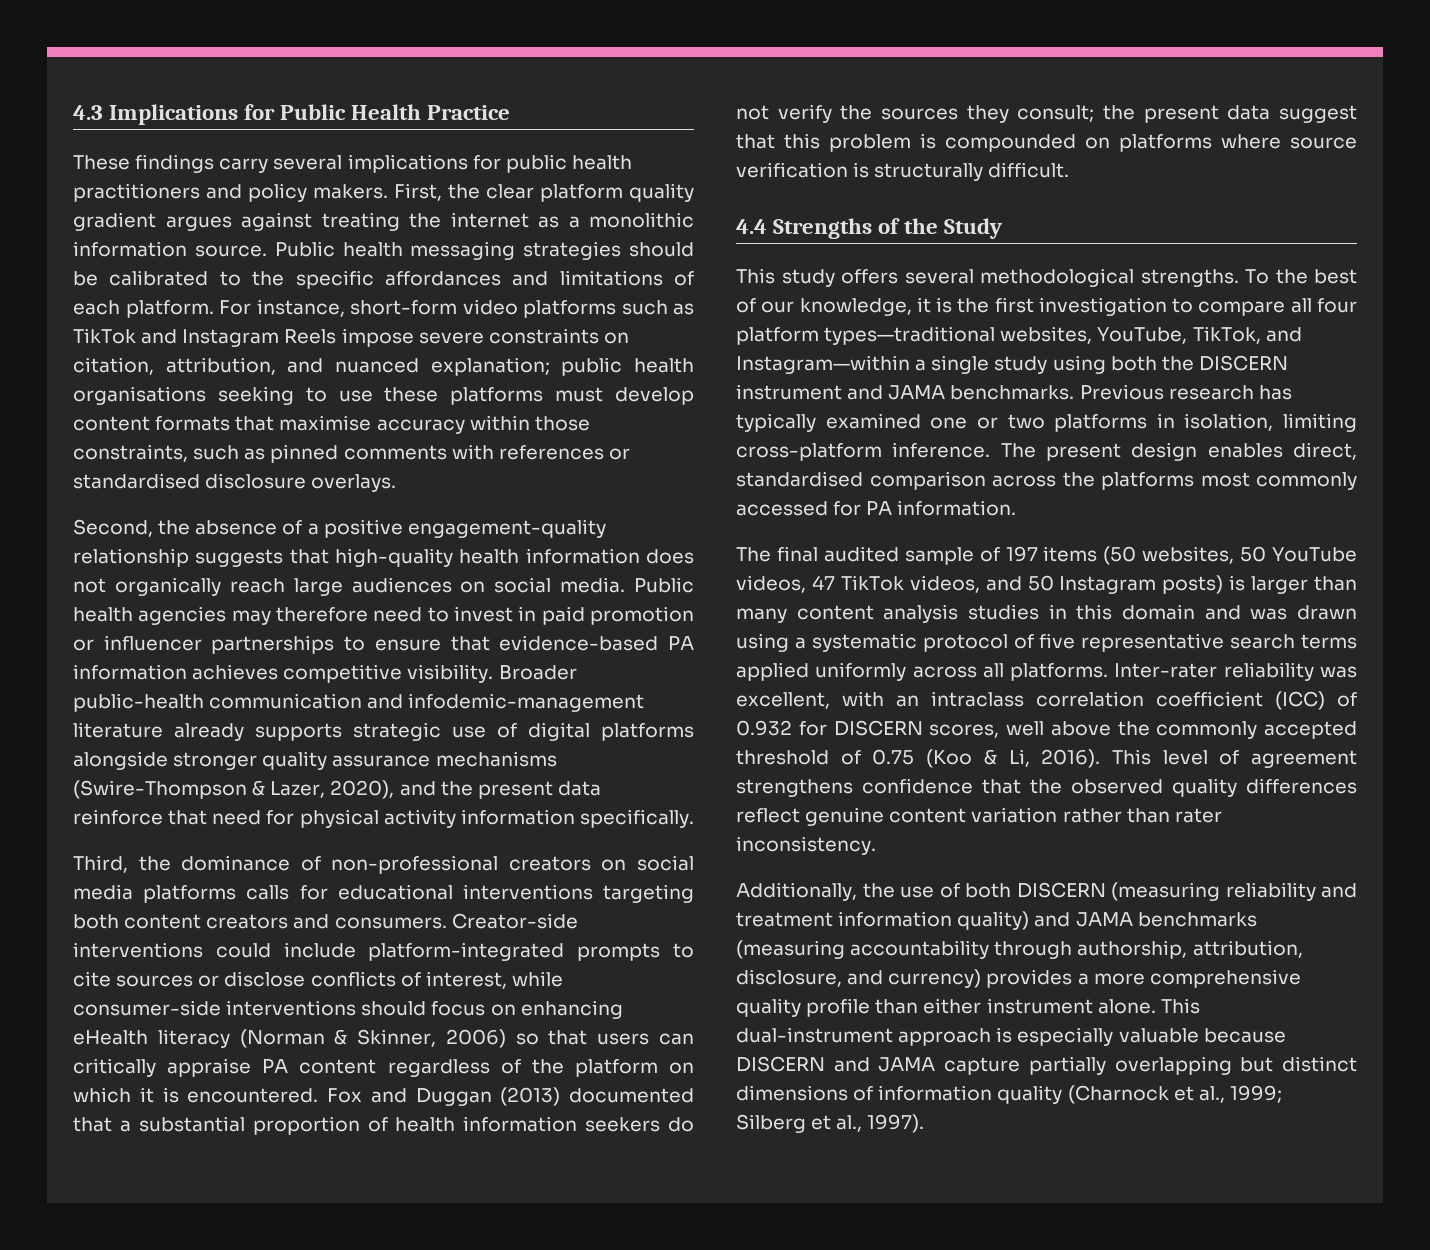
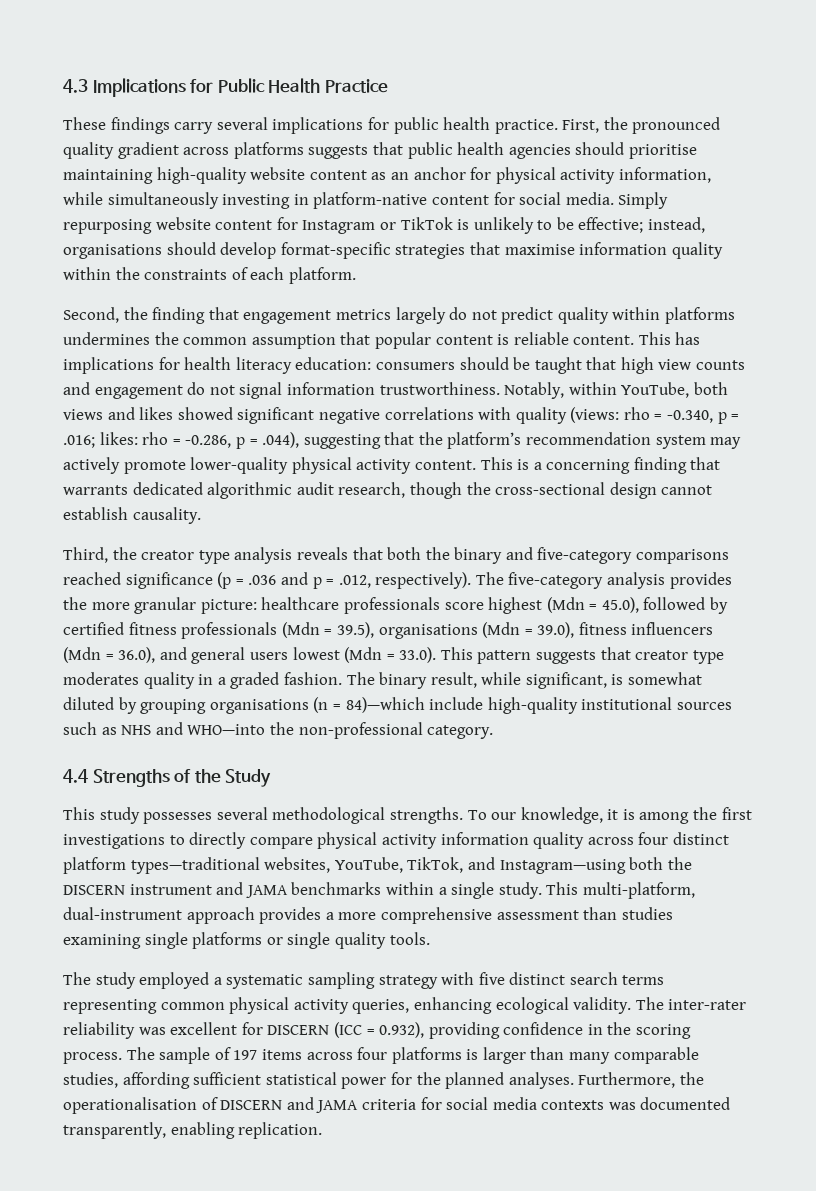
[73,183,694,202] [73,212,694,231] [73,241,694,260] [73,270,694,289] [73,299,694,318] [73,328,629,347] [73,357,695,376] [73,386,695,405] [73,415,590,434] [73,444,630,463] [73,473,397,492] [73,519,606,538] [73,548,694,567] [73,577,694,596] [73,606,694,625] [73,635,694,654] [73,664,577,683] [73,693,645,712] [73,722,694,741] [73,751,557,770] [73,780,601,799] [73,809,694,828] [73,855,694,874] [73,884,695,903] [73,913,578,929] [73,942,694,961] [73,971,563,989] [73,1000,623,1019] [73,1029,694,1048] [73,1058,694,1077] [73,1087,694,1106] [73,1116,694,1135] [736,104,1357,123] [736,133,1357,152] [736,162,1070,181] practitioners and policy makers. First, the clear platform quality gradient argues against treating the internet as a monolithic information source. Public health messaging strategies should be calibrated to the specific affordances and limitations of each platform. For instance, short-form video platforms such as TikTok and Instagram Reels impose severe constraints on citation, attribution, and nuanced explanation; public health organisations seeking to use these platforms must develop content formats that maximise accuracy within those constraints, such as pinned comments with references or standardised disclosure overlays. // Second, the absence of a positive engagement-quality relationship suggests that high-quality health information does not organically reach large audiences on social media. Public health agencies may therefore need to invest in paid promotion or influencer partnerships to ensure that evidence-based PA information achieves competitive visibility. Broader public-health communication and infodemic-management literature already supports strategic use of digital platforms alongside stronger quality assurance mechanisms (Swire-Thompson & Lazer, 2020), and the present data reinforce that need for physical activity information specifically. // Third, the dominance of non-professional creators on social media platforms calls for educational interventions targeting both content creators and consumers. Creator-side interventions could include platform-integrated prompts to cite sources or disclose conflicts of interest, while consumer-side interventions should focus on enhancing eHealth literacy (Norman & Skinner, 2006) so that users can critically appraise PA content regardless of the platform on which it is encountered. Fox and Duggan (2013) documented that a substantial proportion of health information seekers do not verify the sources they consult; the present data suggest that this problem is compounded on platforms where source verification is structurally difficult. -> [494,117,721,134] [63,142,697,159] [63,167,711,184] [63,192,669,209] [63,217,706,234] [63,242,723,259] [63,267,356,284] [63,307,736,324] [63,332,701,349] [63,357,746,374] [63,382,728,399] [63,407,740,424] [63,432,742,449] [63,457,721,474] [63,482,713,499] [63,507,201,524] [63,547,730,564] [63,572,732,589] [63,597,729,614] [63,622,714,639] [63,647,724,664] [63,672,703,689] [63,697,732,714] [63,722,494,739] practice. First, the pronounced quality gradient across platforms suggests that public health agencies should prioritise maintaining high-quality website content as an anchor for physical activity information, while simultaneously investing in platform-native content for social media. Simply repurposing website content for Instagram or TikTok is unlikely to be effective; instead, organisations should develop format-specific strategies that maximise information quality within the constraints of each platform. // Second, the finding that engagement metrics largely do not predict quality within platforms undermines the common assumption that popular content is reliable content. This has implications for health literacy education: consumers should be taught that high view counts and engagement do not signal information trustworthiness. Notably, within YouTube, both views and likes showed significant negative correlations with quality (views: rho = -0.340, p = .016; likes: rho = -0.286, p = .044), suggesting that the platform’s recommendation system may actively promote lower-quality physical activity content. This is a concerning finding that warrants dedicated algorithmic audit research, though the cross-sectional design cannot establish causality. // Third, the creator type analysis reveals that both the binary and five-category comparisons reached significance (p = .036 and p = .012, respectively). The five-category analysis provides the more granular picture: healthcare professionals score highest (Mdn = 45.0), followed by certified fitness professionals (Mdn = 39.5), organisations (Mdn = 39.0), fitness influencers (Mdn = 36.0), and general users lowest (Mdn = 33.0). This pattern suggests that creator type moderates quality in a graded fashion. The binary result, while significant, is somewhat diluted by grouping organisations (n = 84)—which include high-quality institutional sources such as NHS and WHO—into the non-professional category.
[841,269,898,284] offers -> [143,812,213,824] possesses
[1275,269,1357,284] [736,298,756,313] the best of -> (487, 815) none
(953, 305) none -> [639,812,690,824] among
[1038,297,1357,316] investigation to compare all four -> [63,832,729,849] investigations to directly compare physical activity information quality across four distinct
[736,355,1106,374] Instagram—within a single study using -> [499,859,626,874] Instagram—using
[950,384,1292,400] [736,413,1357,432] [736,442,1357,461] [736,471,1357,490] [736,500,1017,516] [736,546,1357,565] [736,575,1357,594] [736,604,1357,623] [736,633,1357,652] [736,662,1357,681] [736,691,1357,710] [736,720,1357,739] [736,749,1357,768] [736,778,1357,797] [736,807,1222,826] [736,836,876,855] [736,882,1357,901] [736,911,1257,930] [736,940,1303,959] [736,969,1301,988] [736,998,1200,1017] [736,1027,1286,1046] [736,1056,1357,1075] [736,1085,1282,1104] [736,1114,925,1133] benchmarks. Previous research has typically examined one or two platforms in isolation, limiting cross-platform inference. The present design enables direct, standardised comparison across the platforms most commonly accessed for PA information. // The final audited sample of 197 items (50 websites, 50 YouTube videos, 47 TikTok videos, and 50 Instagram posts) is larger than many content analysis studies in this domain and was drawn using a systematic protocol of five representative search terms applied uniformly across all platforms. Inter-rater reliability was excellent, with an intraclass correlation coefficient (ICC) of 0.932 for DISCERN scores, well above the commonly accepted threshold of 0.75 (Koo & Li, 2016). This level of agreement strengthens confidence that the observed quality differences reflect genuine content variation rather than rater inconsistency. // Additionally, the use of both DISCERN (measuring reliability and treatment information quality) and JAMA benchmarks (measuring accountability through authorship, attribution, disclosure, and currency) provides a more comprehensive quality profile than either instrument alone. This dual-instrument approach is especially valuable because DISCERN and JAMA capture partially overlapping but distinct dimensions of information quality (Charnock et al., 1999; Silberg et al., 1997). -> [291,882,695,899] [63,907,673,924] [63,932,430,949] [63,972,665,989] [63,997,747,1014] [63,1022,692,1039] [63,1047,699,1064] [63,1072,704,1089] [63,1097,731,1114] [63,1122,323,1139] benchmarks within a single study. This multi-platform, dual-instrument approach provides a more comprehensive assessment than studies examining single platforms or single quality tools. // The study employed a systematic sampling strategy with five distinct search terms representing common physical activity queries, enhancing ecological validity. The inter-rater reliability was excellent for DISCERN (ICC = 0.932), providing confidence in the scoring process. The sample of 197 items across four platforms is larger than many comparable studies, affording sufficient statistical power for the planned analyses. Furthermore, the operationalisation of DISCERN and JAMA criteria for social media contexts was documented transparently, enabling replication.

